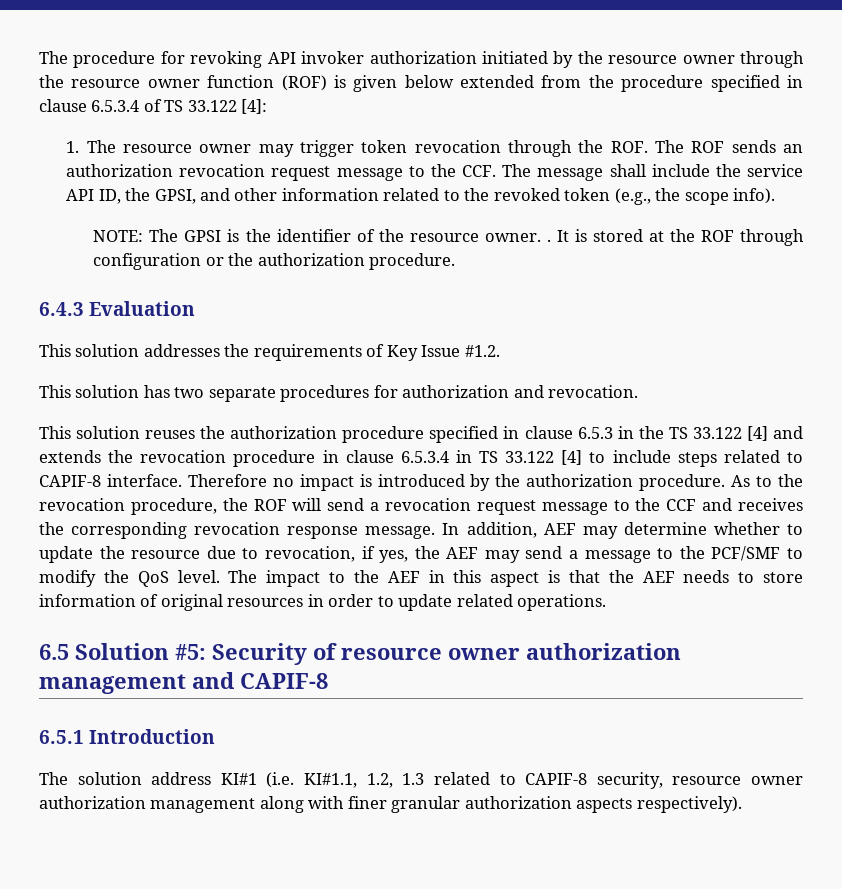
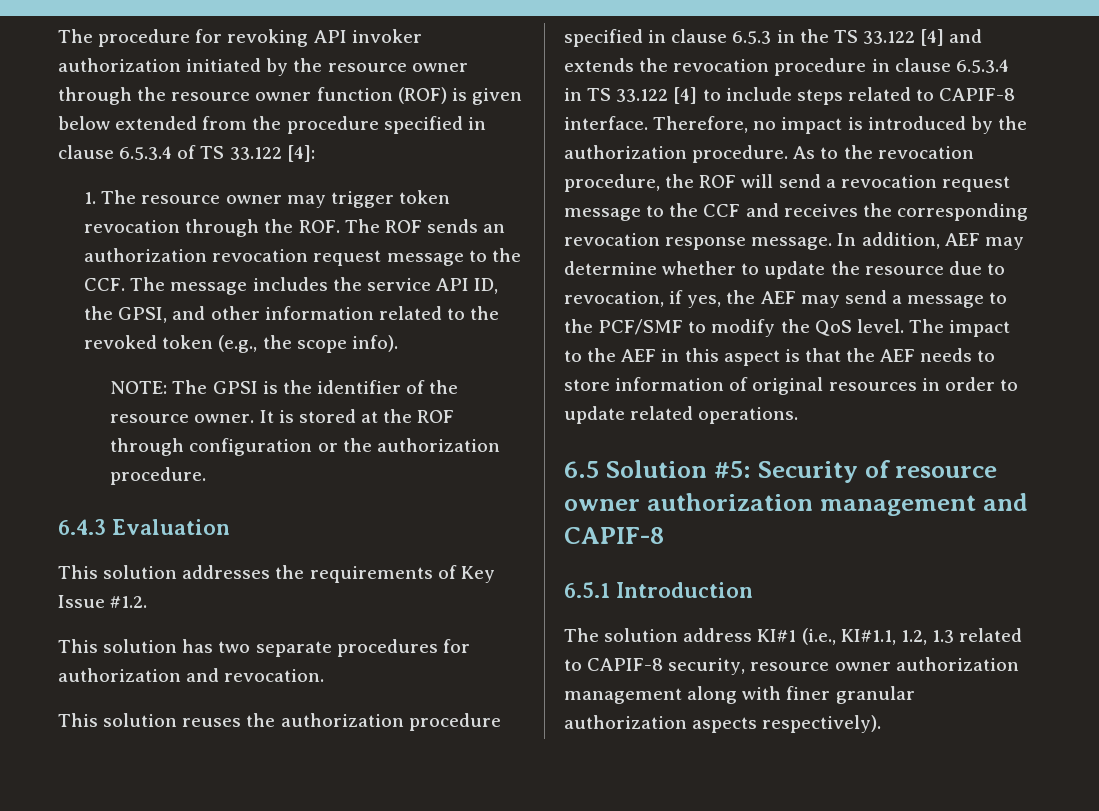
[609,164,710,177] shall include -> [252,277,328,291] includes
[546,239,551,242] . -> (255, 418) none
[187,474,267,487] Therefore -> [653,116,749,133] Therefore,
[266,772,295,788] (i.e. -> [801,628,836,645] (i.e.,

